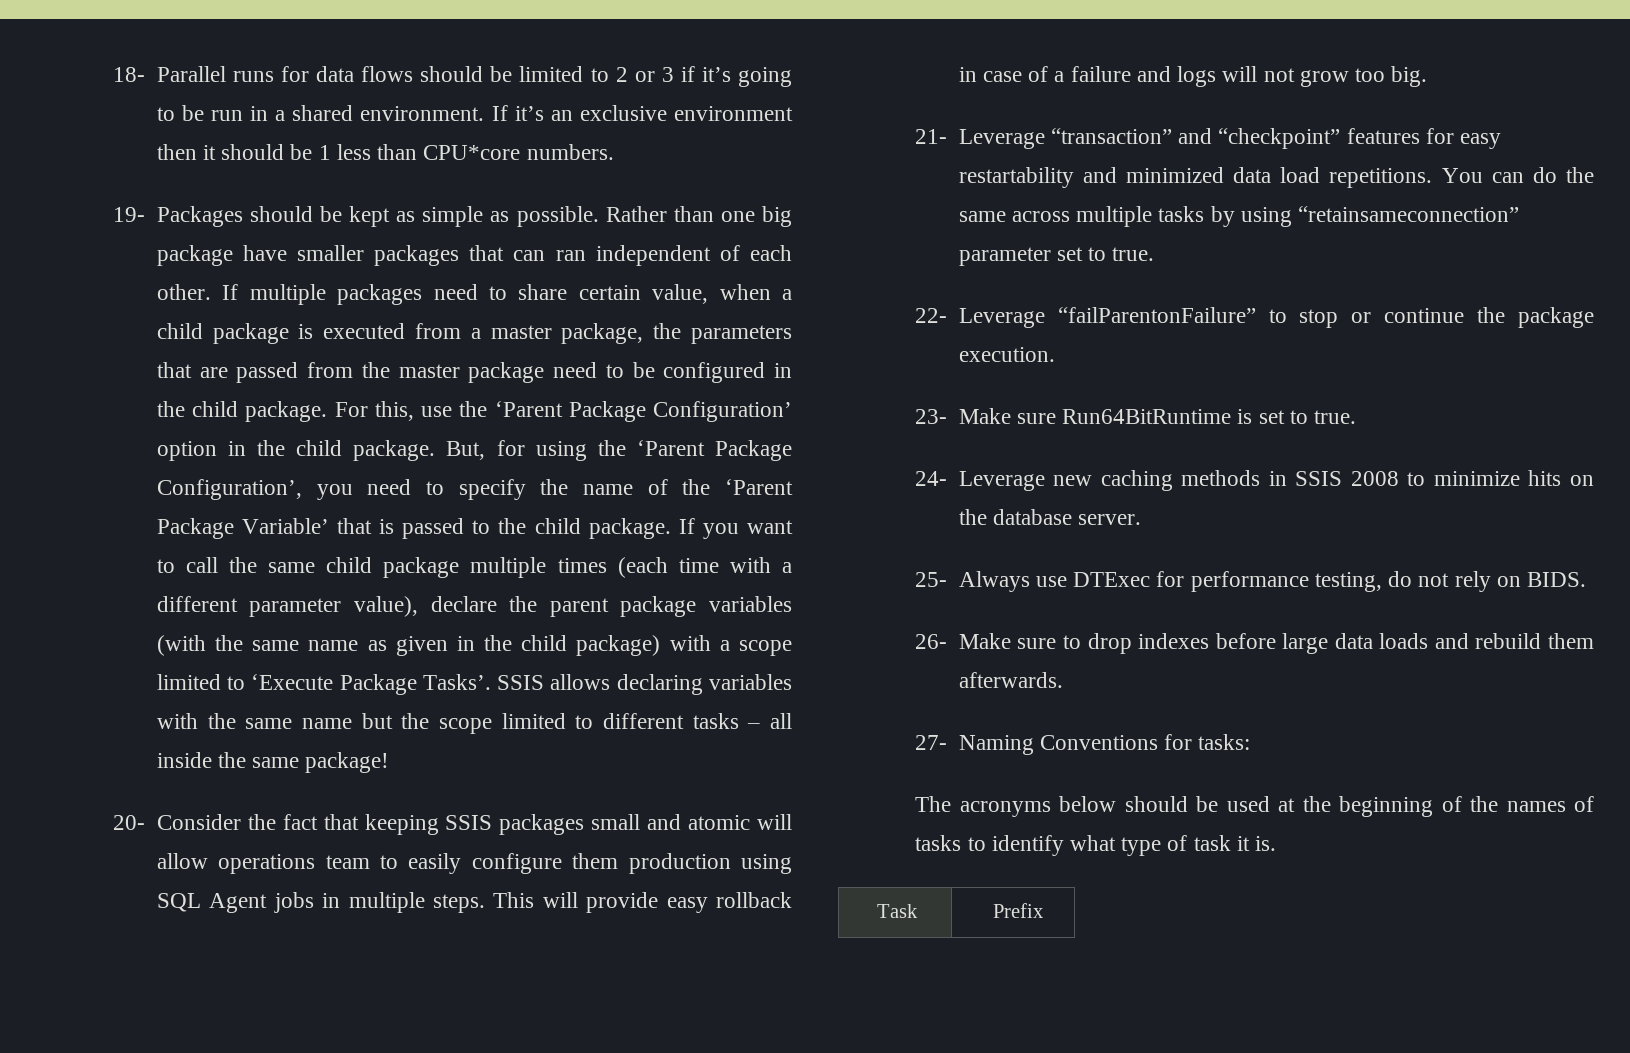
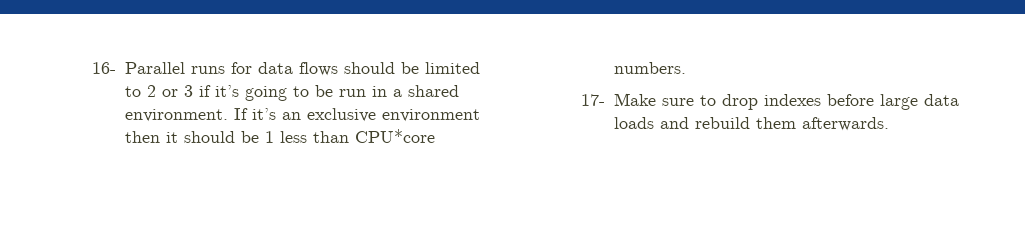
[113,67,146,82] 18- -> [92,62,117,74] 16-
[113,206,792,227] [156,245,792,266] [156,284,792,305] [156,323,792,344] [156,362,792,383] [156,401,792,422] [156,440,792,461] [156,479,793,500] [156,518,793,539] [156,557,792,578] [156,596,792,617] [156,635,793,656] [156,674,792,695] [156,713,793,734] [156,752,390,773] [113,814,792,835] [156,853,792,874] [156,892,792,913] [958,66,1428,87] [915,128,1502,149] [958,167,1594,188] [958,206,1520,227] [958,247,1155,266] [915,307,1594,328] [958,347,1055,362] [915,408,1357,424] [915,470,1594,491] [958,509,1142,525] [915,571,1586,592] [915,634,948,649] 19- Packages should be kept as simple as possible. Rather than one big package have smaller packages that can ran independent of each other. If multiple packages need to share certain value, when a child package is executed from a master package, the parameters that are passed from the master package need to be configured in the child package. For this, use the ‘Parent Package Configuration’ option in the child package. But, for using the ‘Parent Package Configuration’, you need to specify the name of the ‘Parent Package Variable’ that is passed to the child package. If you want to call the same child package multiple times (each time with a different parameter value), declare the parent package variables (with the same name as given in the child package) with a scope limited to ‘Execute Package Tasks’. SSIS allows declaring variables with the same name but the scope limited to different tasks – all inside the same package! // 20- Consider the fact that keeping SSIS packages small and atomic will allow operations team to easily configure them production using SQL Agent jobs in multiple steps. This will provide easy rollback in case of a failure and logs will not grow too big. // 21- Leverage “transaction” and “checkpoint” features for easy restartability and minimized data load repetitions. You can do the same across multiple tasks by using “retainsameconnection” parameter set to true. // 22- Leverage “failParentonFailure” to stop or continue the package execution. // 23- Make sure Run64BitRuntime is set to true. // 24- Leverage new caching methods in SSIS 2008 to minimize hits on the database server. // 25- Always use DTExec for performance testing, do not rely on BIDS. // 26- -> [581,94,606,106] 17-
[915,734,1251,755] [915,796,1594,817] [915,835,1277,856] [877,904,919,918] [993,903,1044,918] // 27- Naming Conventions for tasks: // The acronyms below should be used at the beginning of the names of tasks to identify what type of task it is. // Task | Prefix -> (889, 124) none

